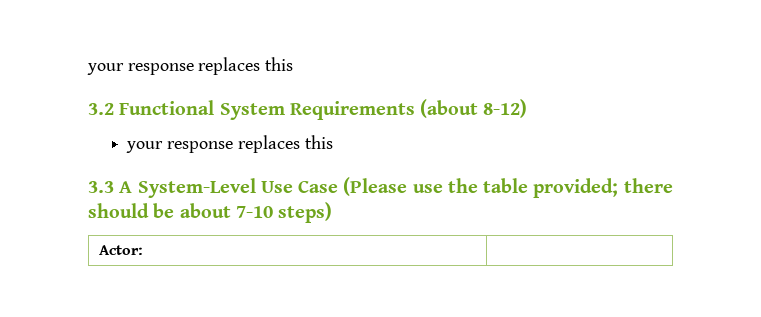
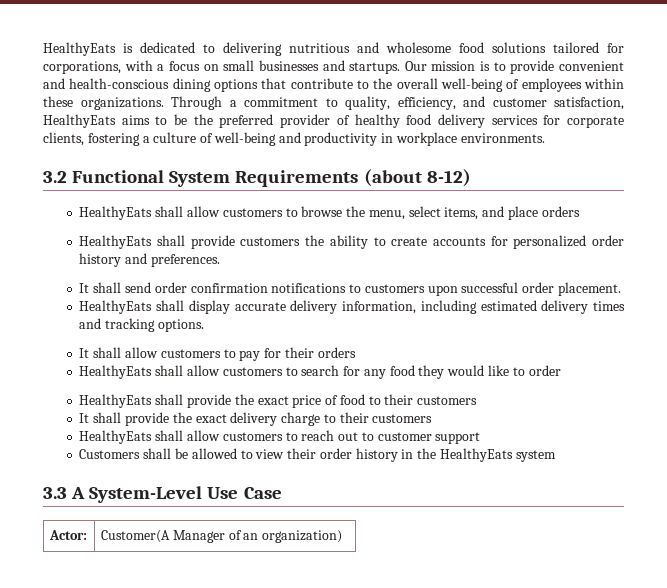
[87,57,294,75] your response replaces this -> [43,42,624,56] [43,60,624,74] [43,78,624,92] [43,96,624,110] [43,114,624,128] [43,132,545,146] HealthyEats is dedicated to delivering nutritious and wholesome food solutions tailored for corporations, with a focus on small businesses and startups. Our mission is to provide convenient and health-conscious dining options that contribute to the overall well-being of employees within these organizations. Through a commitment to quality, efficiency, and customer satisfaction, HealthyEats aims to be the preferred provider of healthy food delivery services for corporate clients, fostering a culture of well-being and productivity in workplace environments.
[126,135,333,153] your response replaces this -> [79,206,580,220] [79,235,624,249] [79,253,220,267] [79,282,621,296] [79,300,625,314] [79,318,204,332] [79,347,356,361] [79,365,561,379] [79,394,478,408] [79,412,433,426] [79,430,481,444] [79,448,556,462] HealthyEats shall allow customers to browse the menu, select items, and place orders // HealthyEats shall provide customers the ability to create accounts for personalized order history and preferences. // It shall send order confirmation notifications to customers upon successful order placement. // HealthyEats shall display accurate delivery information, including estimated delivery times and tracking options. // It shall allow customers to pay for their orders // HealthyEats shall allow customers to search for any food they would like to order // HealthyEats shall provide the exact price of food to their customers // It shall provide the exact delivery charge to their customers // HealthyEats shall allow customers to reach out to customer support // Customers shall be allowed to view their order history in the HealthyEats system
[343,177,673,198] [88,202,333,223] [99,245,144,255] (Please use the table provided; there should be about 7-10 steps) // Actor: | -> [48,530,87,540] [100,530,343,543] // Actor: | Customer(A Manager of an organization)

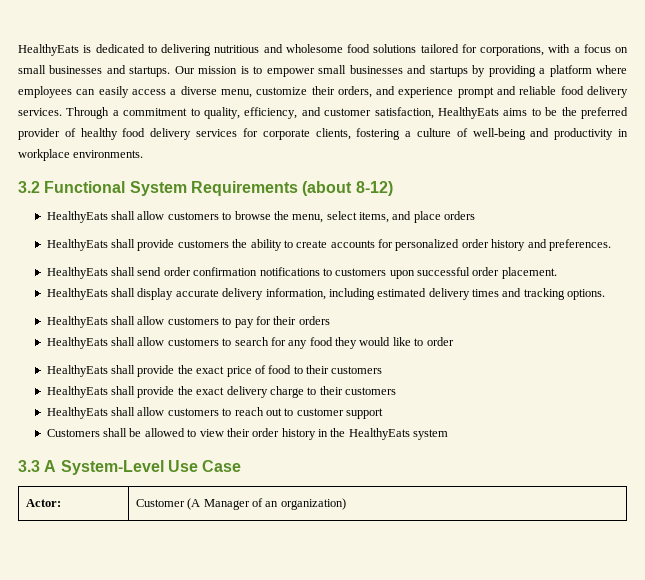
[510,60,624,74] [43,78,624,92] [43,96,164,110] provide convenient and health-conscious dining options that contribute to the overall well-being of employees within these organizations. -> [266,65,628,77] [18,86,628,98] [18,108,62,116] empower small businesses and startups by providing a platform where employees can easily access a diverse menu, customize their orders, and experience prompt and reliable food delivery services.
[79,283,90,293] It -> [46,267,108,279] HealthyEats
[79,348,90,358] It -> [46,316,108,328] HealthyEats
[79,413,90,423] It -> [46,386,108,398] HealthyEats
[100,530,170,543] Customer(A -> [135,498,201,510] Customer (A

